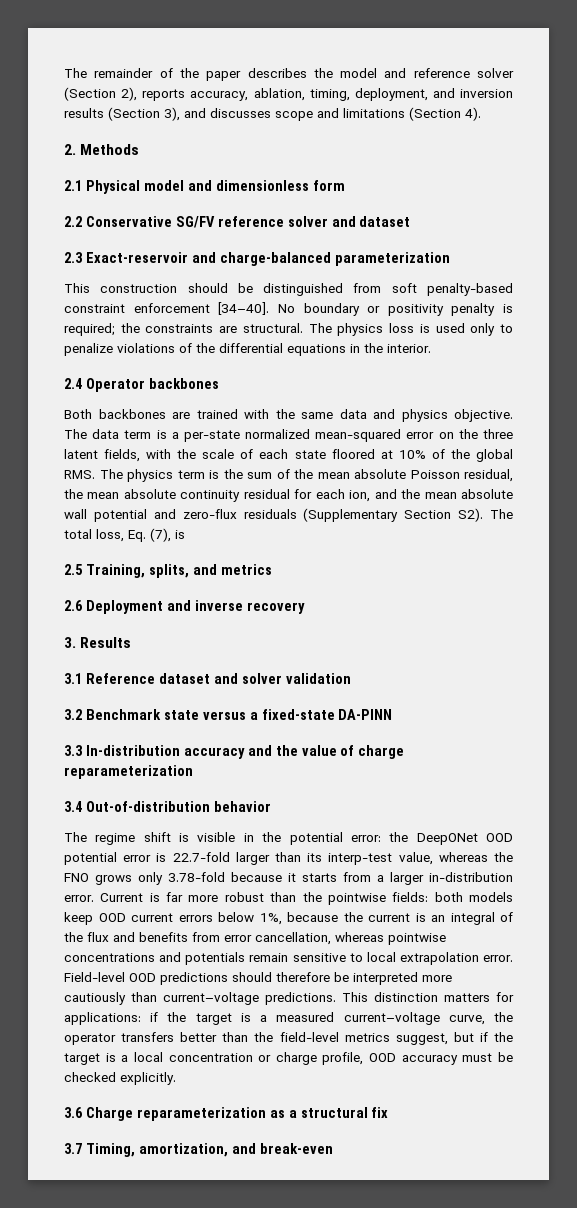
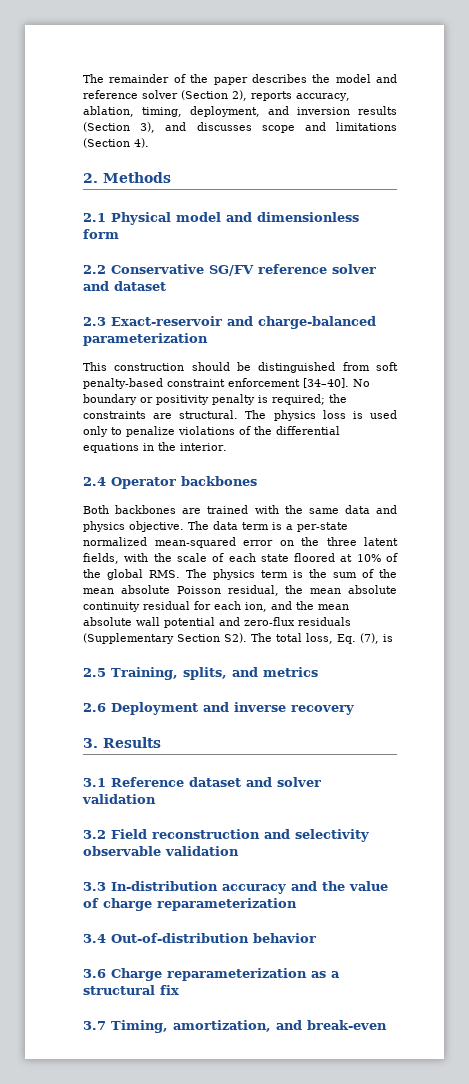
[85,709,393,720] Benchmark state versus a fixed-state DA-PINN -> [111,829,369,842] [83,846,239,856] Field reconstruction and selectivity observable validation
[64,832,513,845] [64,852,513,865] [64,872,513,885] [64,892,513,905] [64,912,513,925] [64,932,446,945] [64,952,513,965] [64,972,452,985] [64,992,514,1005] [64,1012,513,1025] [64,1032,514,1045] [64,1052,513,1065] [64,1072,176,1085] // The regime shift is visible in the potential error: the DeepONet OOD potential error is 22.7-fold larger than its interp-test value, whereas the FNO grows only 3.78-fold because it starts from a larger in-distribution error. Current is far more robust than the pointwise fields: both models keep OOD current errors below 1%, because the current is an integral of the flux and benefits from error cancellation, whereas pointwise concentrations and potentials remain sensitive to local extrapolation error. Field-level OOD predictions should therefore be interpreted more cautiously than current–voltage predictions. This distinction matters for applications: if the target is a measured current–voltage curve, the operator transfers better than the field-level metrics suggest, but if the target is a local concentration or charge profile, OOD accuracy must be checked explicitly. -> (316, 938) none

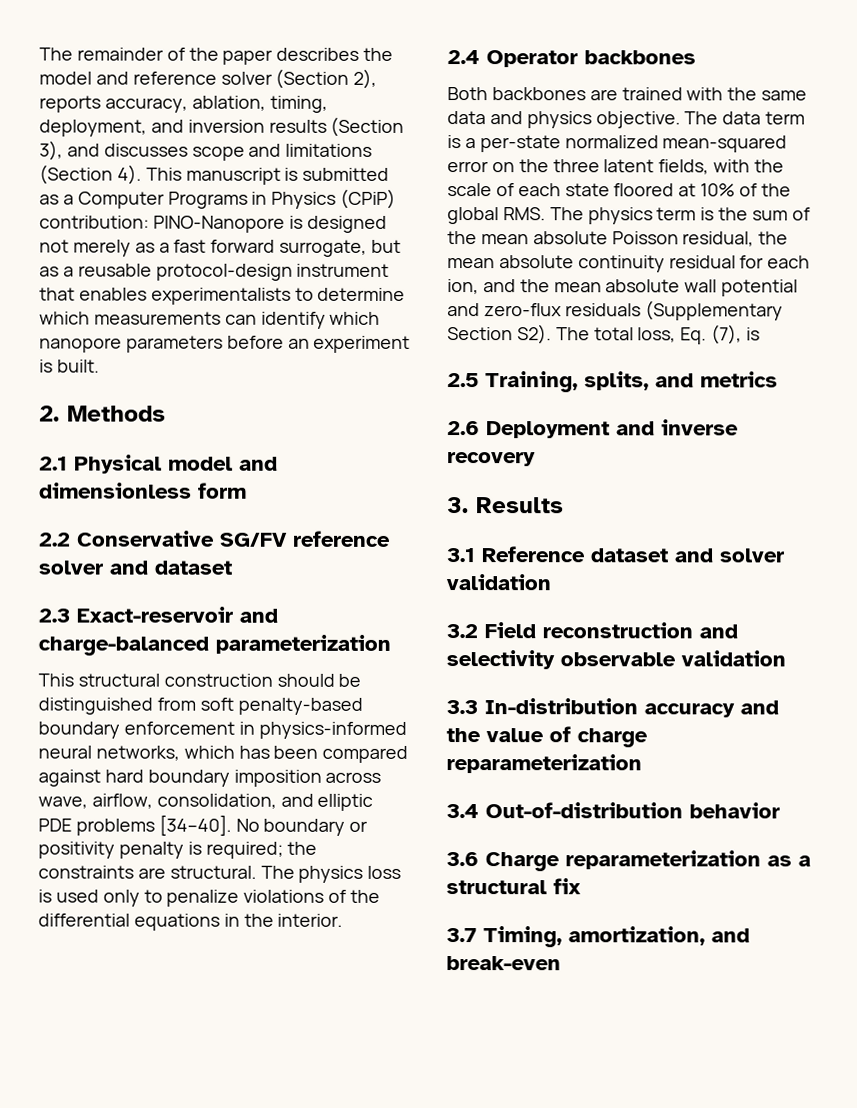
(149, 143) none -> [145,167,390,185] [39,188,397,209] [39,215,387,233] [39,239,402,257] [39,263,390,281] [39,287,406,305] [39,311,381,329] [39,335,411,353] [39,359,100,373] This manuscript is submitted as a Computer Programs in Physics (CPiP) contribution: PINO-Nanopore is designed not merely as a fast forward surrogate, but as a reusable protocol-design instrument that enables experimentalists to determine which measurements can identify which nanopore parameters before an experiment is built.
(107, 366) none -> [77,673,160,687] structural
[167,378,300,387] constraint enforcement -> [38,721,407,739] [38,745,409,763] [38,769,382,787] [38,793,374,811] [38,818,155,836] boundary enforcement in physics-informed neural networks, which has been compared against hard boundary imposition across wave, airflow, consolidation, and elliptic PDE problems

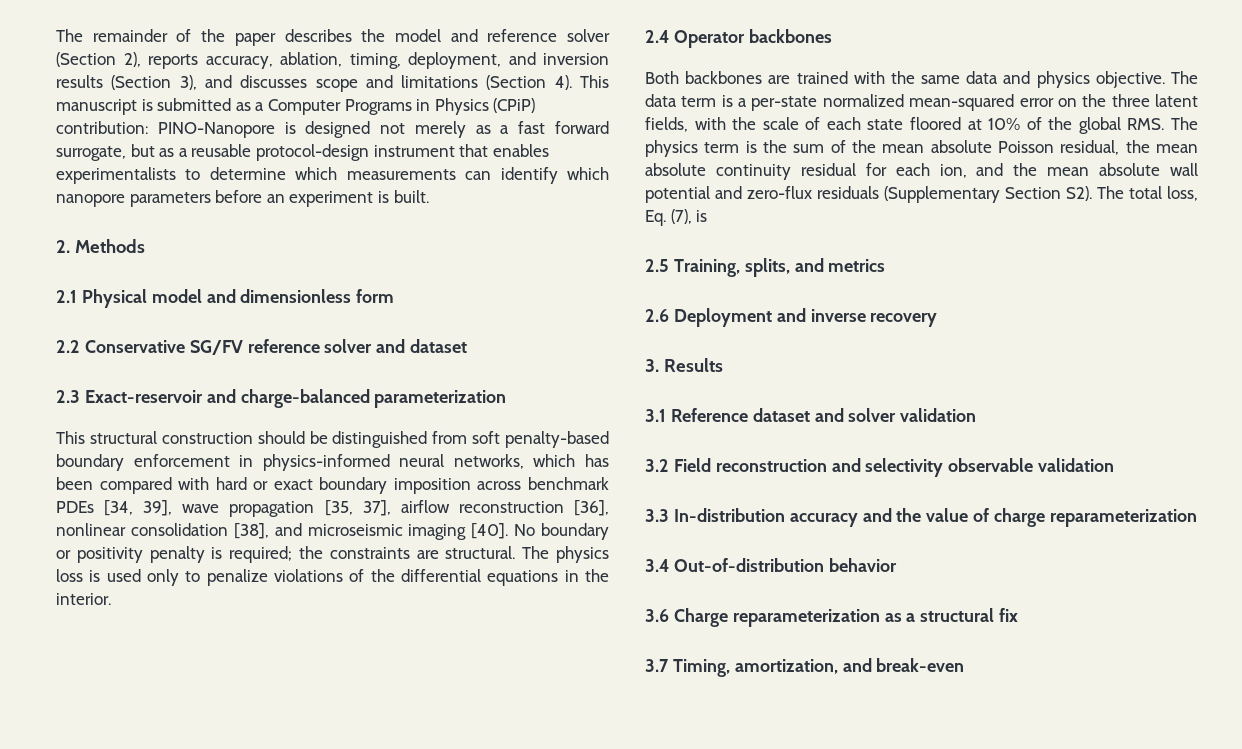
[38,769,382,787] [38,793,374,811] [38,814,232,836] against hard boundary imposition across wave, airflow, consolidation, and elliptic PDE problems [34–40]. -> [178,477,609,494] [56,500,609,517] [56,523,509,540] with hard or exact boundary imposition across benchmark PDEs [34, 39], wave propagation [35, 37], airflow reconstruction [36], nonlinear consolidation [38], and microseismic imaging [40].

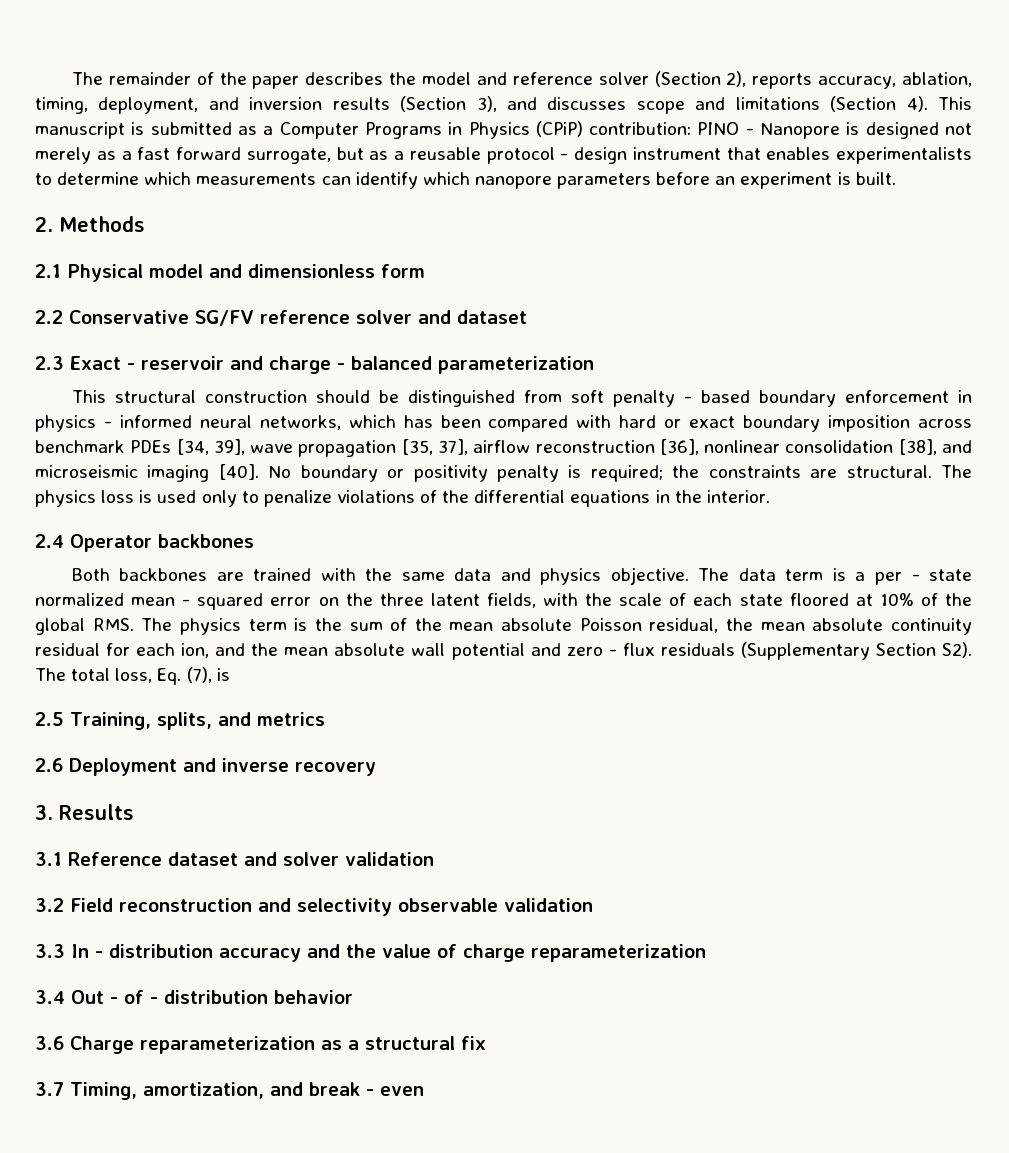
[157,122,275,138] PINO-Nanopore -> [697,122,841,139] PINO - Nanopore
[255,144,369,161] protocol-design -> [486,147,627,164] protocol - design
[84,389,370,408] Exact-reservoir and charge-balanced -> [70,356,432,374] Exact - reservoir and charge - balanced
[505,431,609,448] [56,454,390,471] penalty-based boundary enforcement in physics-informed -> [612,390,972,407] [35,415,192,432] penalty - based boundary enforcement in physics - informed
[751,94,1015,111] per-state normalized mean-squared -> [874,569,972,585] [35,593,264,610] per - state normalized mean - squared
[747,186,812,199] zero-flux -> [566,643,655,656] zero - flux
[673,508,785,522] In-distribution -> [71,944,213,958] In - distribution
[673,558,824,572] Out-of-distribution -> [71,990,268,1004] Out - of - distribution
[876,658,965,672] break-even -> [309,1082,424,1096] break - even

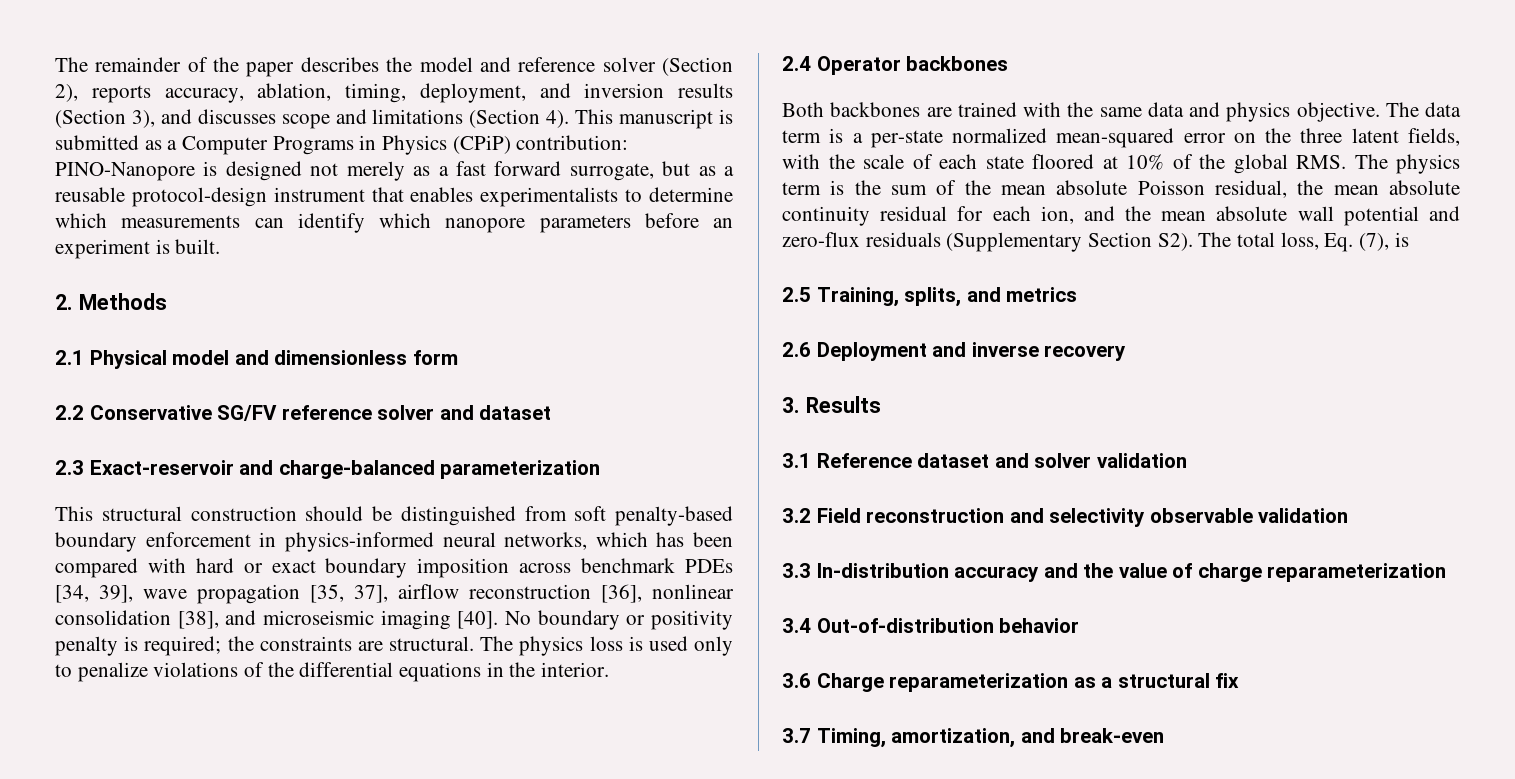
[697,122,841,139] PINO - Nanopore -> [55,162,195,181] PINO-Nanopore
[486,147,627,164] protocol - design -> [131,187,267,207] protocol-design
[70,356,432,374] Exact - reservoir and charge - balanced -> [89,460,435,479] Exact-reservoir and charge-balanced
[612,390,972,407] [35,415,192,432] penalty - based boundary enforcement in physics - informed -> [615,506,733,526] [55,532,434,552] penalty-based boundary enforcement in physics-informed
[874,569,972,585] [35,593,264,610] per - state normalized mean - squared -> [870,128,1175,148] per-state normalized mean-squared
[566,643,655,656] zero - flux -> [782,232,860,247] zero-flux
[71,944,213,958] In - distribution -> [816,563,949,578] In-distribution
[71,990,268,1004] Out - of - distribution -> [816,618,994,633] Out-of-distribution
[309,1082,424,1096] break - even -> [1060,728,1165,743] break-even

